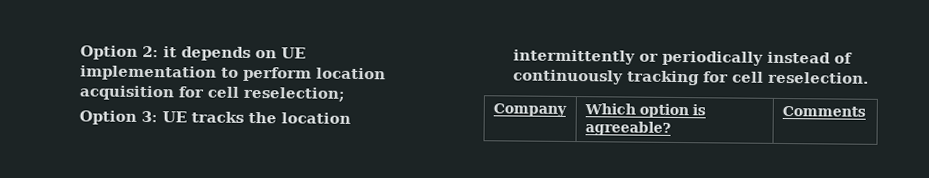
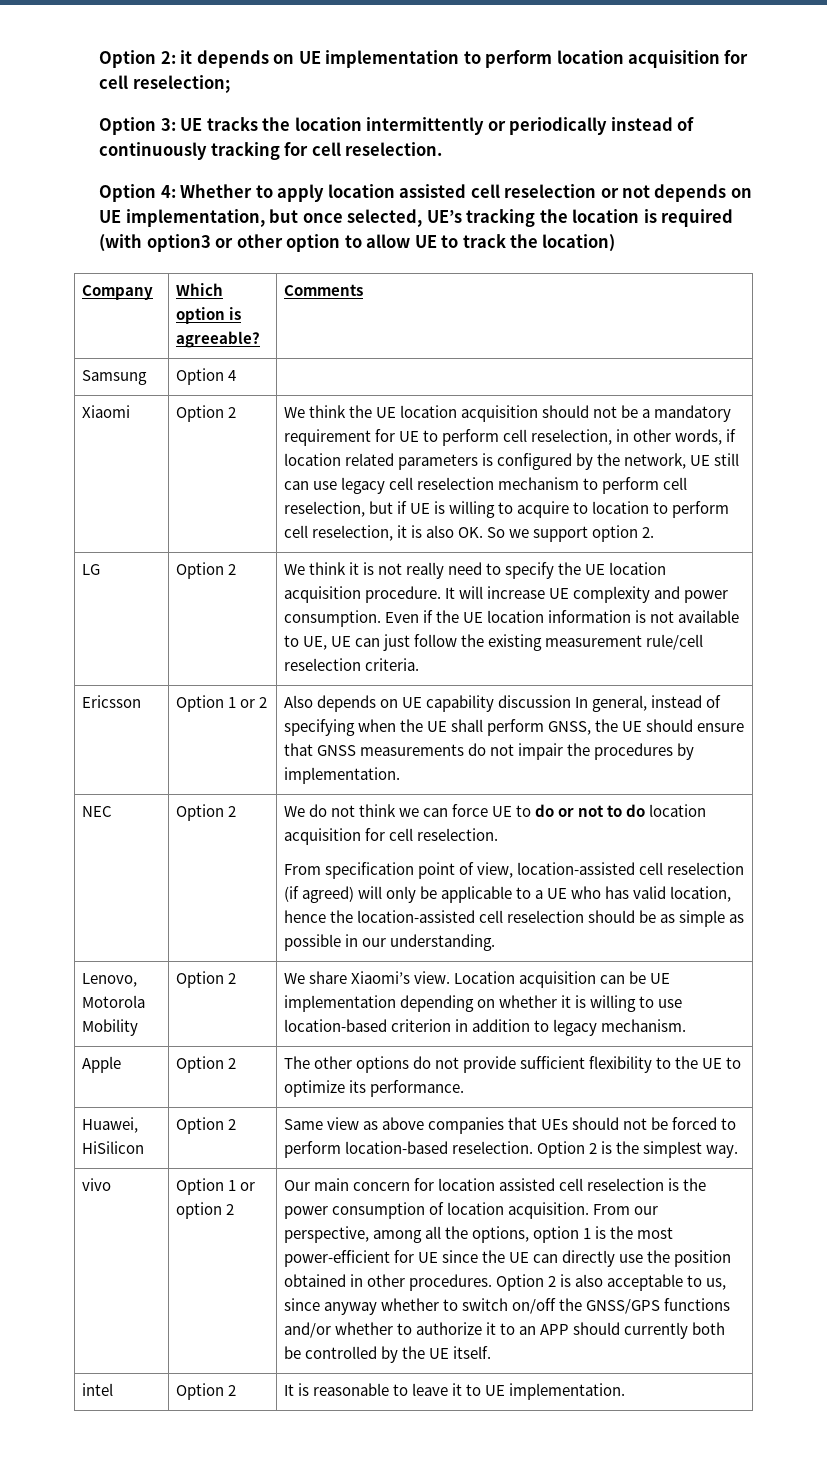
(870, 77) none -> [99,184,752,202] [99,209,733,227] [99,234,616,252] // Option 4: Whether to apply location assisted cell reselection or not depends on UE implementation, but once selected, UE’s tracking the location is required (with option3 or other option to allow UE to track the location)
(866, 111) none -> [81,370,147,385] [175,368,236,385] [81,405,130,418] [175,405,236,422] [283,405,732,422] [283,429,737,446] [283,453,740,470] [283,477,688,494] [283,501,730,518] [283,525,655,542] [81,564,100,575] [175,562,236,579] [283,562,667,579] [283,586,729,603] [283,610,740,627] [283,634,704,651] [283,658,419,671] [81,695,141,708] [175,695,267,712] [283,695,722,712] [283,719,745,736] [283,743,695,760] [283,767,400,784] [81,806,112,817] [175,804,236,821] [283,804,707,817] [283,828,498,845] [283,862,745,879] [283,886,732,903] [283,910,745,927] [283,934,495,951] [81,973,137,987] [81,995,145,1008] [81,1019,138,1036] [175,971,236,988] [283,971,671,988] [283,995,683,1012] [283,1019,686,1036] [81,1056,121,1073] [175,1056,236,1073] [283,1056,742,1073] [283,1080,464,1097] [81,1117,138,1133] [81,1141,144,1154] [175,1117,236,1134] [283,1117,737,1134] [283,1141,739,1158] [81,1178,111,1191] [175,1178,255,1195] [175,1202,234,1219] [283,1178,707,1191] [283,1202,658,1219] [283,1226,674,1243] [283,1250,732,1267] [283,1274,727,1291] [283,1298,731,1315] [283,1322,726,1339] [283,1346,491,1363] [81,1383,113,1396] [175,1383,236,1400] [283,1383,626,1400] // Samsung | Option 4 | // Xiaomi | Option 2 | We think the UE location acquisition should not be a mandatory requirement for UE to perform cell reselection, in other words, if location related parameters is configured by the network, UE still can use legacy cell reselection mechanism to perform cell reselection, but if UE is willing to acquire to location to perform cell reselection, it is also OK. So we support option 2. // LG | Option 2 | We think it is not really need to specify the UE location acquisition procedure. It will increase UE complexity and power consumption. Even if the UE location information is not available to UE, UE can just follow the existing measurement rule/cell reselection criteria. // Ericsson | Option 1 or 2 | Also depends on UE capability discussion In general, instead of specifying when the UE shall perform GNSS, the UE should ensure that GNSS measurements do not impair the procedures by implementation. // NEC | Option 2 | We do not think we can force UE to do or not to do location acquisition for cell reselection. // From specification point of view, location-assisted cell reselection (if agreed) will only be applicable to a UE who has valid location, hence the location-assisted cell reselection should be as simple as possible in our understanding. // Lenovo, Motorola Mobility | Option 2 | We share Xiaomi’s view. Location acquisition can be UE implementation depending on whether it is willing to use location-based criterion in addition to legacy mechanism. // Apple | Option 2 | The other options do not provide sufficient flexibility to the UE to optimize its performance. // Huawei, HiSilicon | Option 2 | Same view as above companies that UEs should not be forced to perform location-based reselection. Option 2 is the simplest way. // vivo | Option 1 or option 2 | Our main concern for location assisted cell reselection is the power consumption of location acquisition. From our perspective, among all the options, option 1 is the most power-efficient for UE since the UE can directly use the position obtained in other procedures. Option 2 is also acceptable to us, since anyway whether to switch on/off the GNSS/GPS functions and/or whether to authorize it to an APP should currently both be controlled by the UE itself. // intel | Option 2 | It is reasonable to leave it to UE implementation.

